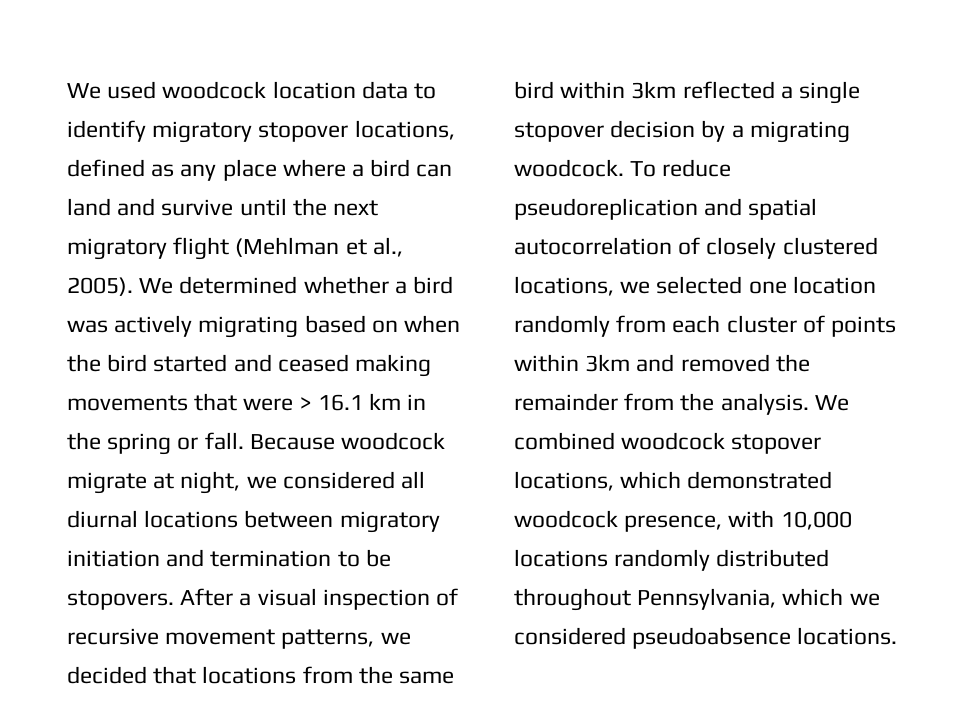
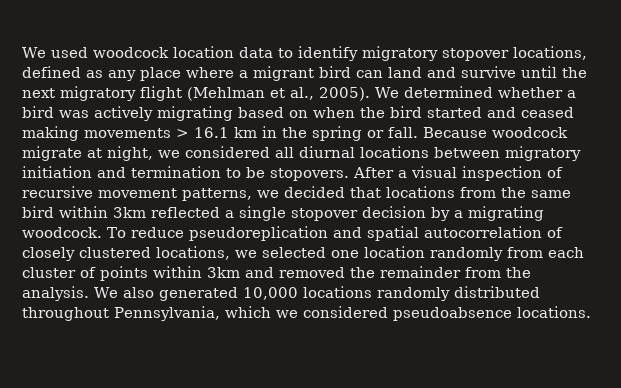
(365, 170) none -> [253,66,314,81] migrant
[194,393,294,411] that were -> (171, 133) none
[514,432,822,454] [514,471,833,491] [514,510,775,532] combined woodcock stopover locations, which demonstrated woodcock presence, with -> [122,287,238,301] also generated

